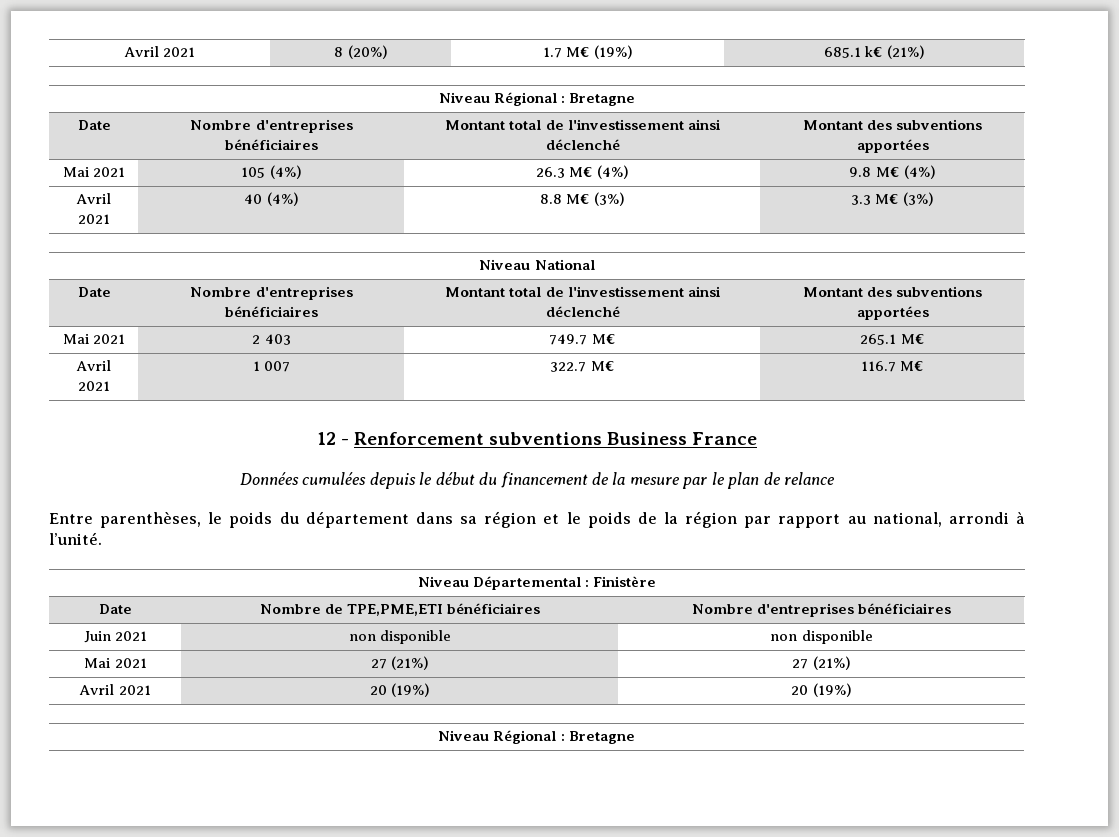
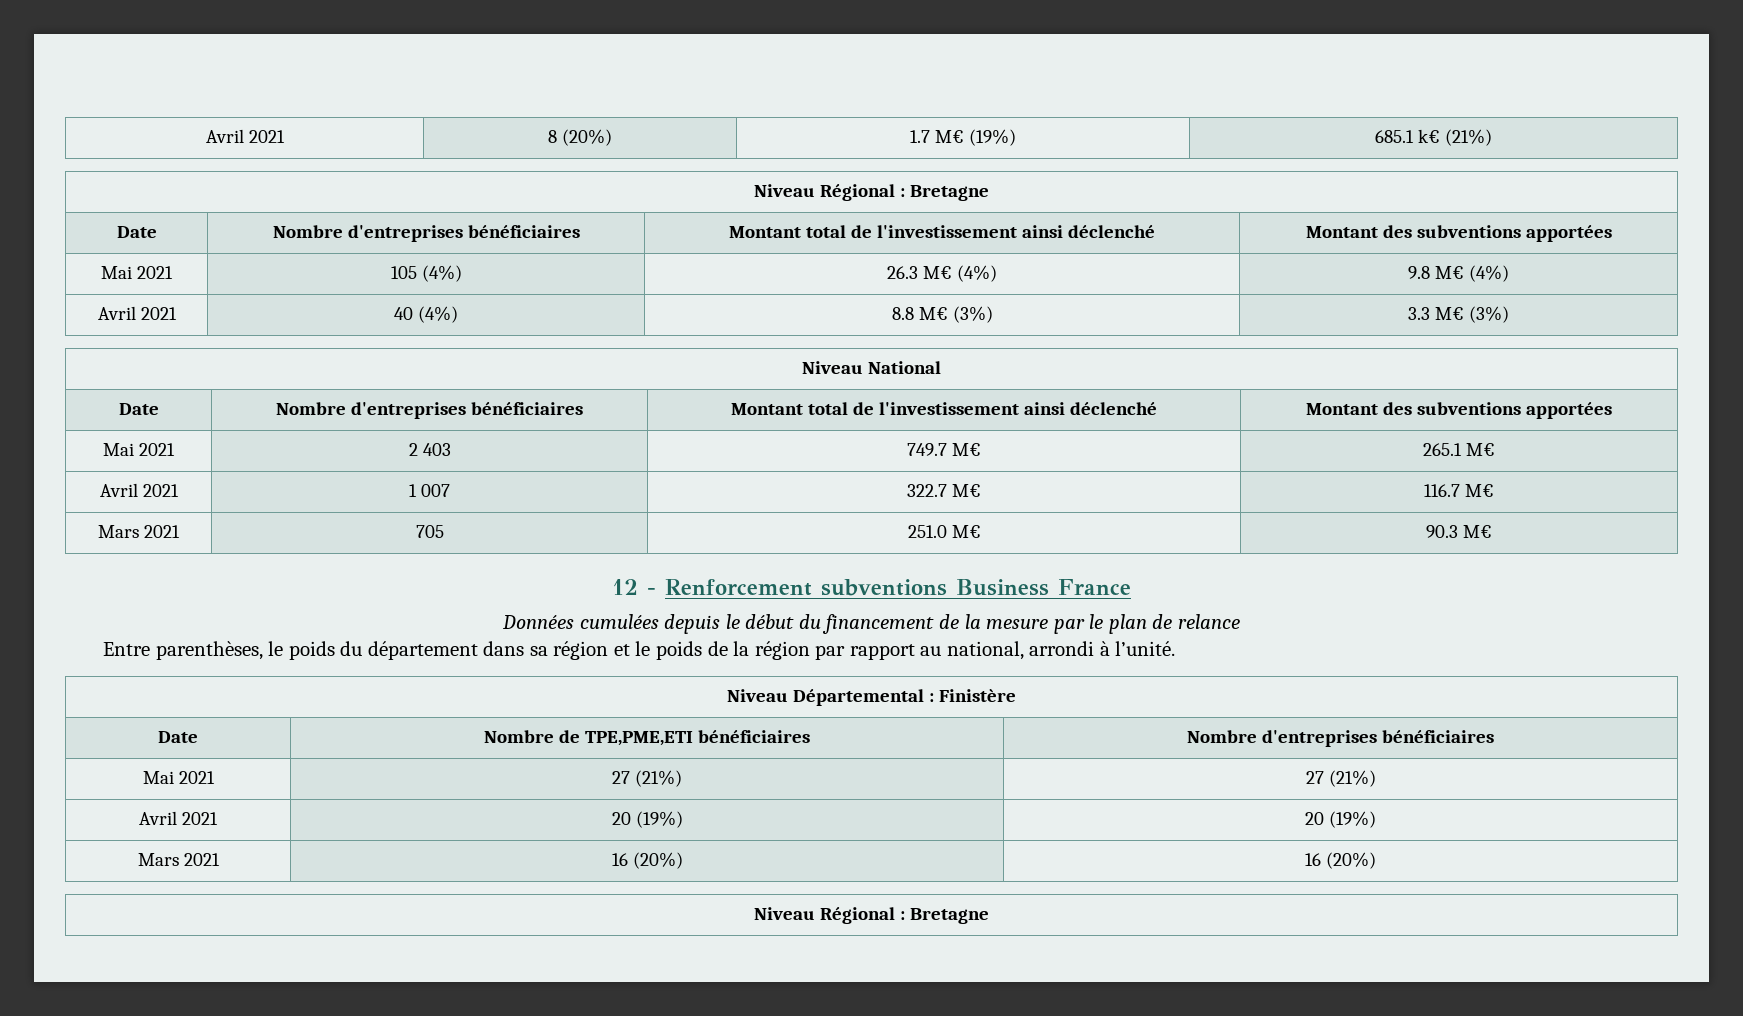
(925, 366) none -> [98,525,180,538] [415,525,444,538] [907,525,981,538] [1426,525,1492,538] // Mars 2021 | 705 | 251.0 M€ | 90.3 M€
[83,631,148,643] [348,630,452,644] [770,630,873,644] // Juin 2021 | non disponible | non disponible -> (1494, 736) none
(852, 690) none -> [137,853,220,866] [611,852,683,869] [1305,852,1376,869] // Mars 2021 | 16 (20%) | 16 (20%)

